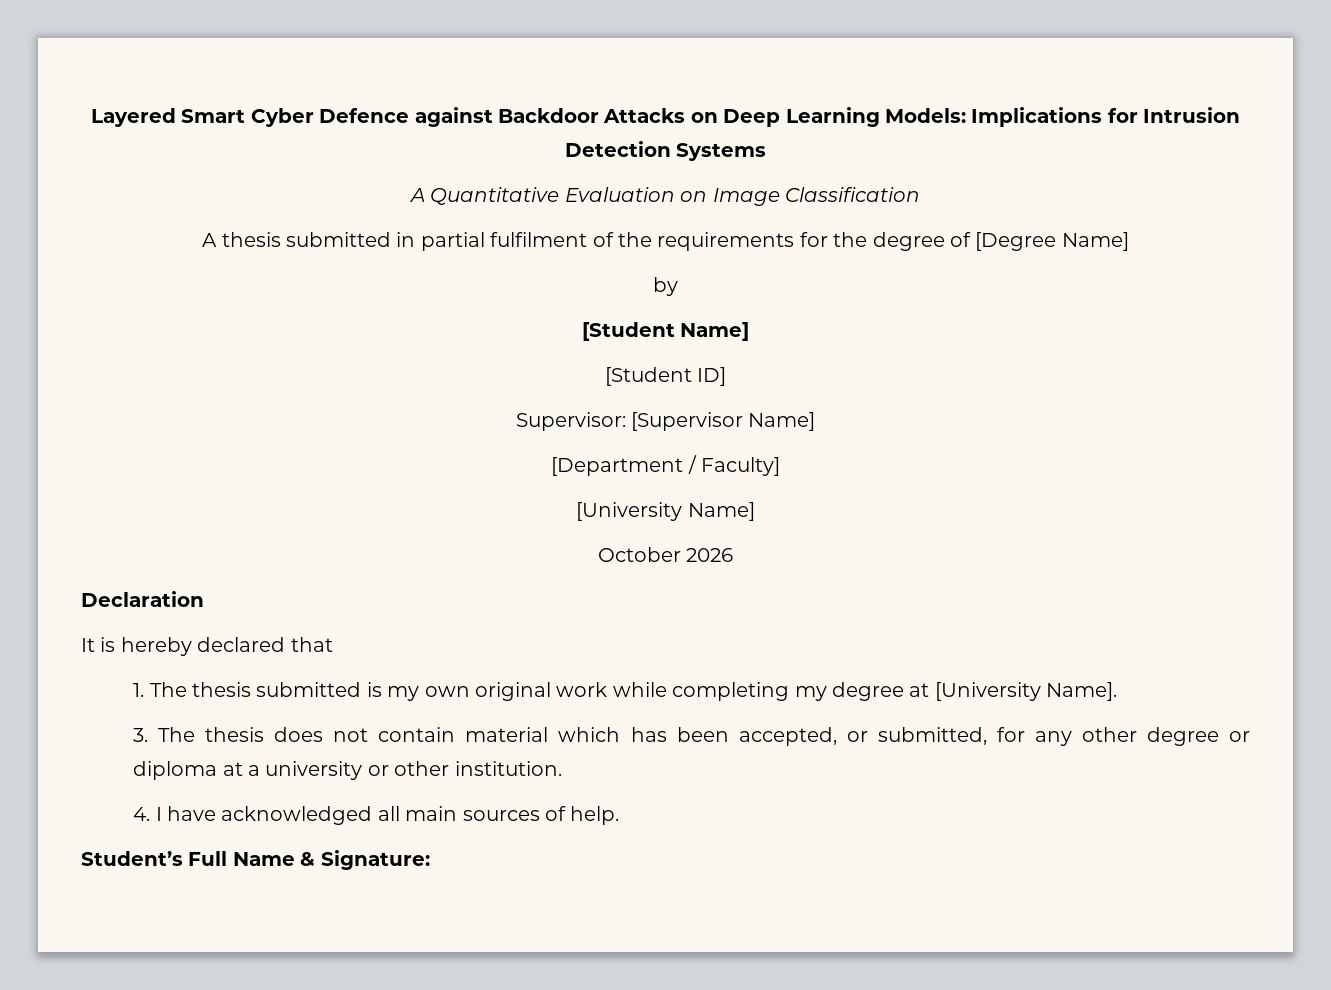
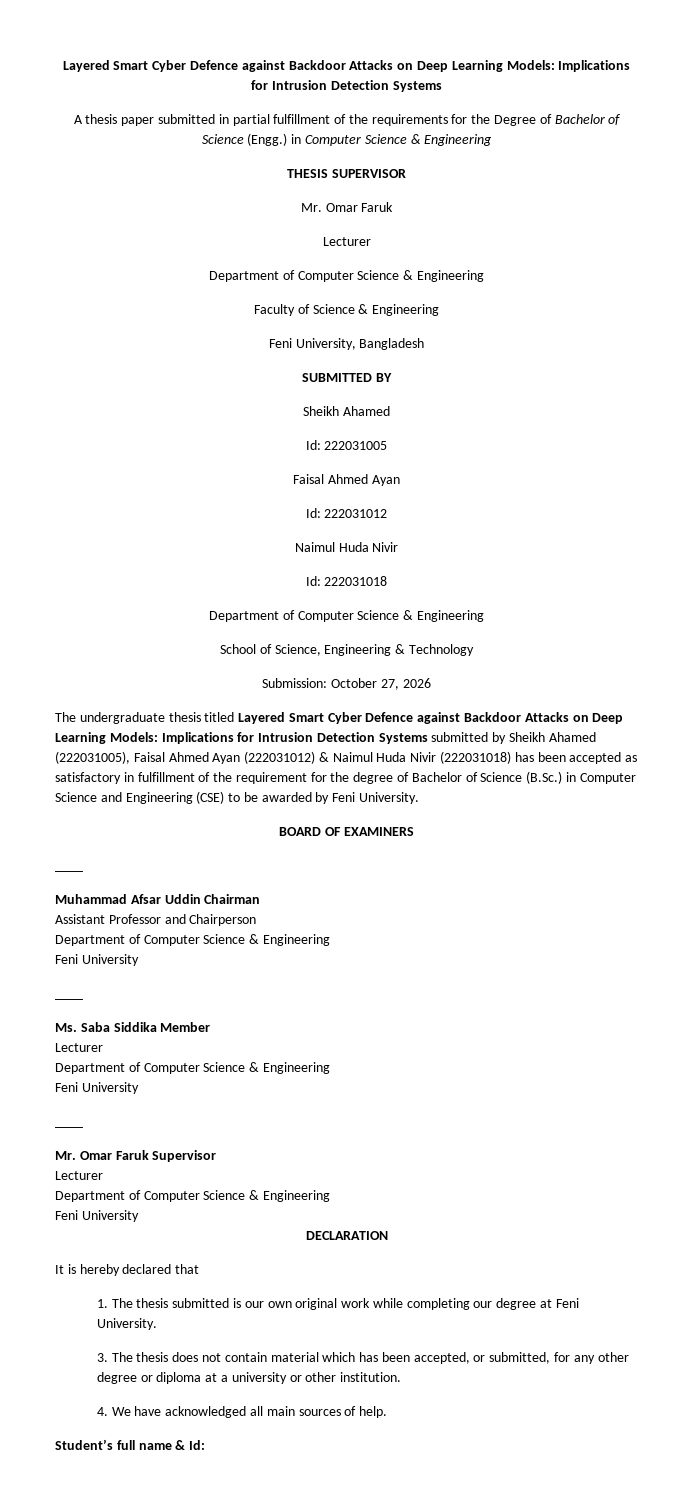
[409,187,920,206] // A Quantitative Evaluation on Image Classification -> (442, 86) none
(281, 239) none -> [121,117,155,126] paper
[490,232,588,247] fulfilment -> [273,114,331,124] fulfillment
[872,232,1129,251] [653,277,678,296] [581,322,750,341] [604,367,727,386] [515,412,816,431] [551,455,780,476] [576,502,755,521] [597,547,734,562] [81,591,204,607] degree of [Degree Name] // by // [Student Name] // [Student ID] // Supervisor: [Supervisor Name] // [Department / Faculty] // [University Name] // October 2026 // Declaration -> [494,114,621,126] [201,133,493,146] [287,169,406,178] [300,202,394,212] [322,237,371,246] [209,270,484,282] [253,304,440,316] [268,338,425,350] [302,373,392,382] [303,406,390,416] [305,440,388,450] [293,474,400,486] [305,508,388,518] [294,542,399,552] [305,576,388,586] [209,610,484,622] [220,644,474,656] [262,678,431,690] [55,712,624,724] [55,732,596,744] [55,751,638,764] [55,771,636,784] [55,791,420,804] [279,827,414,836] [55,870,83,872] [55,894,261,904] [55,914,257,926] [55,934,330,946] [55,954,139,966] [55,998,83,1000] [55,1022,211,1032] [55,1043,103,1052] [55,1062,330,1074] [55,1082,139,1094] [55,1126,83,1128] [55,1150,217,1162] [55,1171,103,1180] [55,1190,330,1202] [55,1210,139,1222] [305,1231,388,1240] Degree of Bachelor of Science (Engg.) in Computer Science & Engineering // THESIS SUPERVISOR // Mr. Omar Faruk // Lecturer // Department of Computer Science & Engineering // Faculty of Science & Engineering // Feni University, Bangladesh // SUBMITTED BY // Sheikh Ahamed // Id: 222031005 // Faisal Ahmed Ayan // Id: 222031012 // Naimul Huda Nivir // Id: 222031018 // Department of Computer Science & Engineering // School of Science, Engineering & Technology // Submission: October 27, 2026 // The undergraduate thesis titled Layered Smart Cyber Defence against Backdoor Attacks on Deep Learning Models: Implications for Intrusion Detection Systems submitted by Sheikh Ahamed (222031005), Faisal Ahmed Ayan (222031012) & Naimul Huda Nivir (222031018) has been accepted as satisfactory in fulfillment of the requirement for the degree of Bachelor of Science (B.Sc.) in Computer Science and Engineering (CSE) to be awarded by Feni University. // BOARD OF EXAMINERS // ____ // Muhammad Afsar Uddin Chairman // Assistant Professor and Chairperson // Department of Computer Science & Engineering // Feni University // ____ // Ms. Saba Siddika Member // Lecturer // Department of Computer Science & Engineering // Feni University // ____ // Mr. Omar Faruk Supervisor // Lecturer // Department of Computer Science & Engineering // Feni University // DECLARATION
[387,686,420,701] my -> [244,1301,264,1308] our
[794,686,827,701] my -> [473,1301,493,1308] our
[934,682,1118,701] [University Name]. -> [555,1298,579,1308] [96,1318,157,1330] Feni University.
[155,807,162,821] I -> [111,1407,131,1416] We
[188,850,430,870] Full Name & Signature: -> [116,1440,206,1450] full name & Id:

